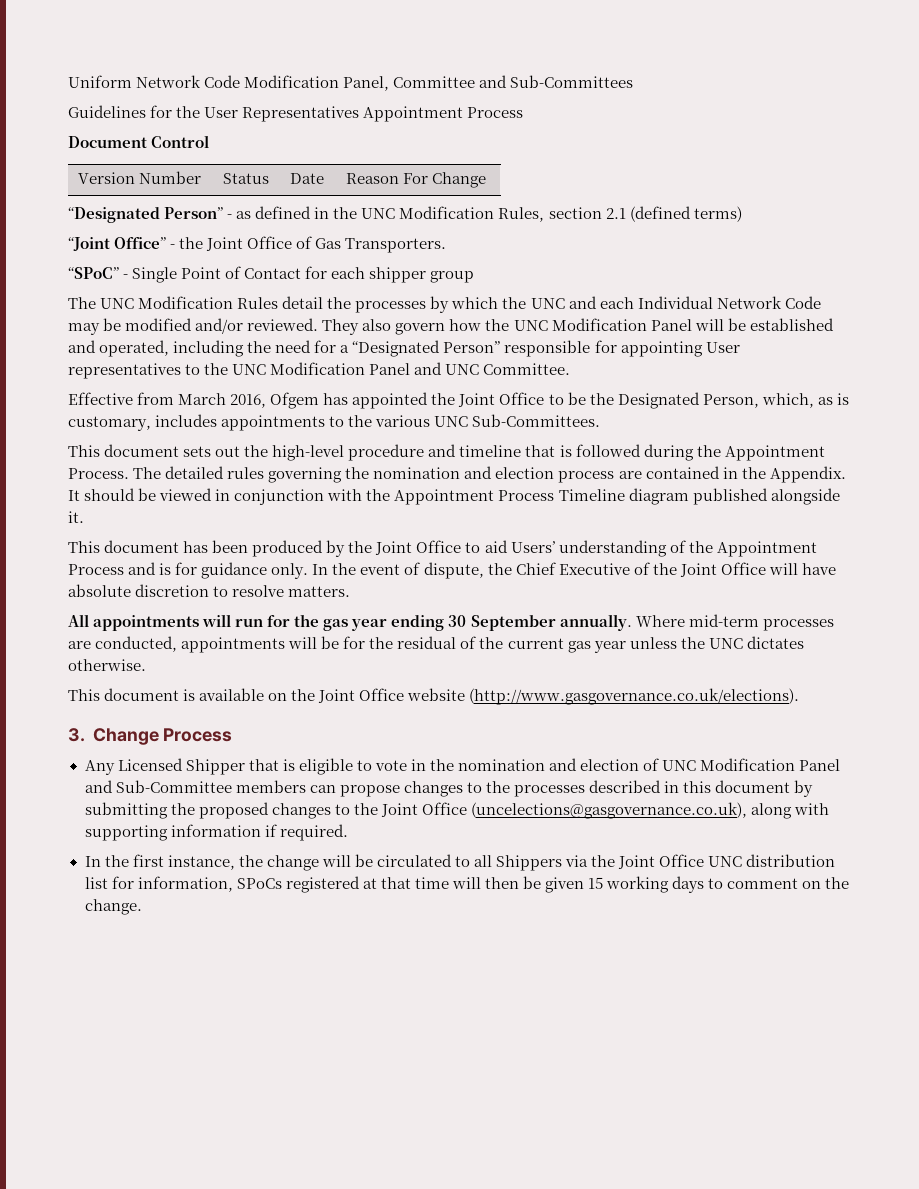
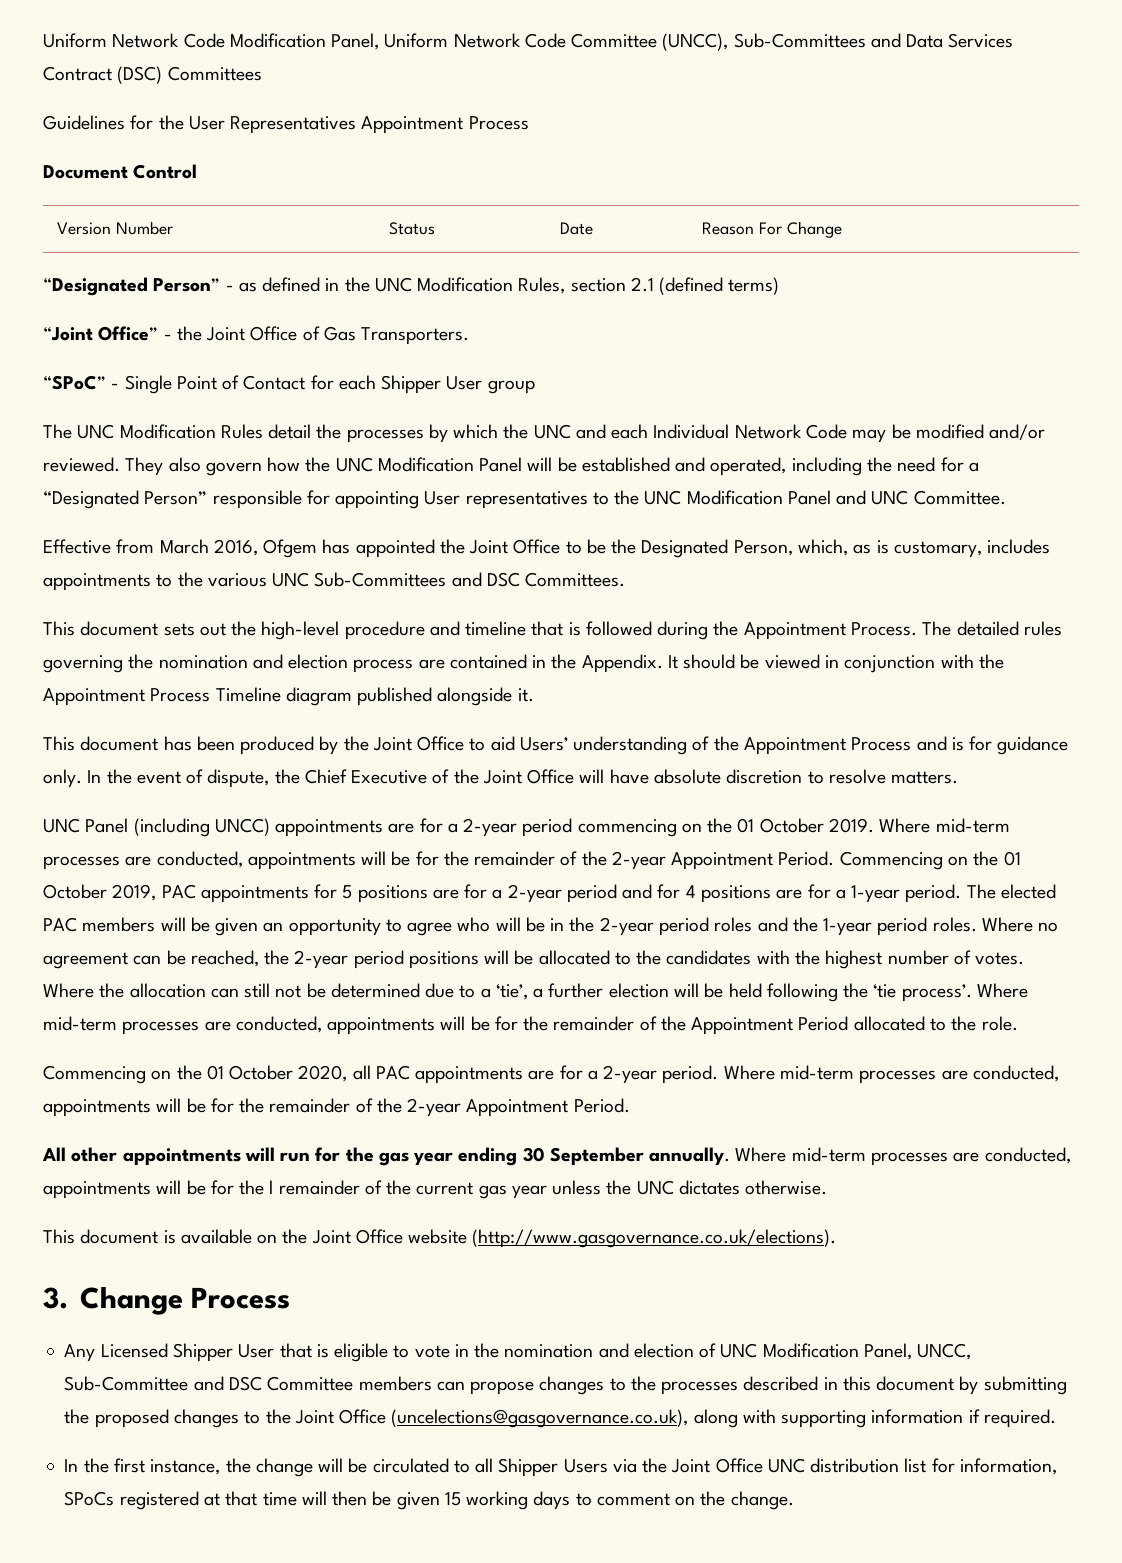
[393,75,634,88] Committee and Sub-Committees -> [384,33,1014,51] [43,66,262,84] Uniform Network Code Committee (UNCC), Sub-Committees and Data Services Contract (DSC) Committees
[369,267,427,283] shipper -> [381,375,483,394] Shipper User
[472,414,601,427] Sub-Committees. -> [314,572,626,587] Sub-Committees and DSC Committees.
(351, 591) none -> [43,818,1010,837] [43,851,1021,870] [43,884,1056,903] [43,917,1059,936] [43,950,1025,969] [43,983,1028,1002] [43,1016,1018,1035] [43,1065,1059,1084] [43,1098,630,1117] // UNC Panel (including UNCC) appointments are for a 2-year period commencing on the 01 October 2019. Where mid-term processes are conducted, appointments will be for the remainder of the 2-year Appointment Period. Commencing on the 01 October 2019, PAC appointments for 5 positions are for a 2-year period and for 4 positions are for a 1-year period. The elected PAC members will be given an opportunity to agree who will be in the 2-year period roles and the 1-year period roles. Where no agreement can be reached, the 2-year period positions will be allocated to the candidates with the highest number of votes. Where the allocation can still not be determined due to a ‘tie’, a further election will be held following the ‘tie process’. Where mid-term processes are conducted, appointments will be for the remainder of the Appointment Period allocated to the role. // Commencing on the 01 October 2020, all PAC appointments are for a 2-year period. Where mid-term processes are conducted, appointments will be for the remainder of the 2-year Appointment Period.
(89, 620) none -> [71,1147,118,1162] other
[397,636,457,649] residual -> [269,1180,360,1195] l remainder
(245, 767) none -> [238,1344,275,1358] User
[799,759,841,771] [84,780,232,793] Panel and Sub-Committee -> [863,1343,972,1360] [64,1376,354,1391] Panel, UNCC, Sub-Committee and DSC Committee
[496,855,563,871] Shippers -> [498,1458,608,1477] Shipper Users

